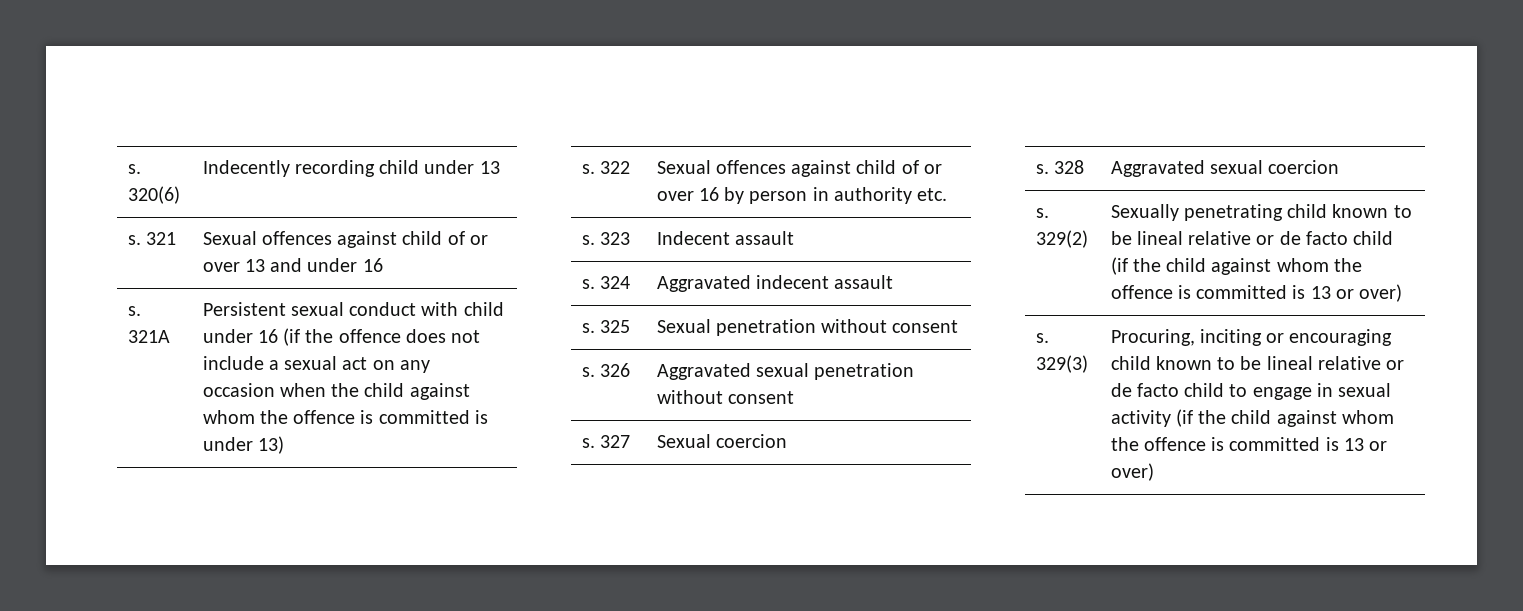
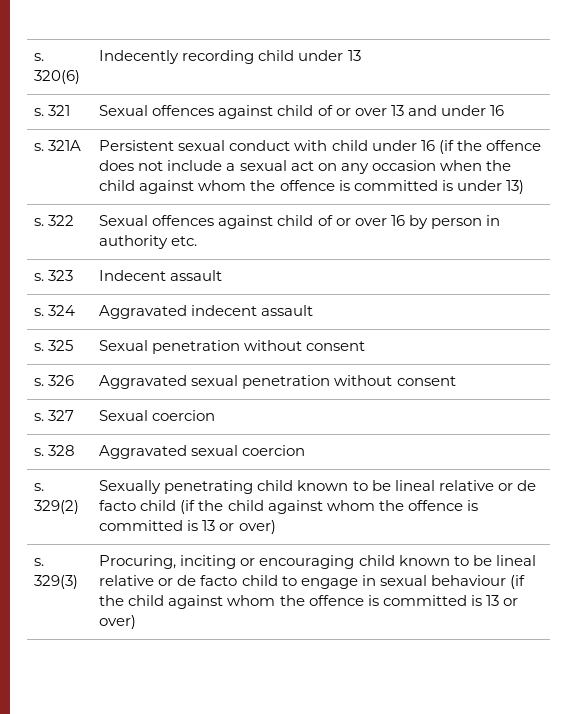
[1110,410,1171,427] activity -> [430,575,506,586] behaviour

